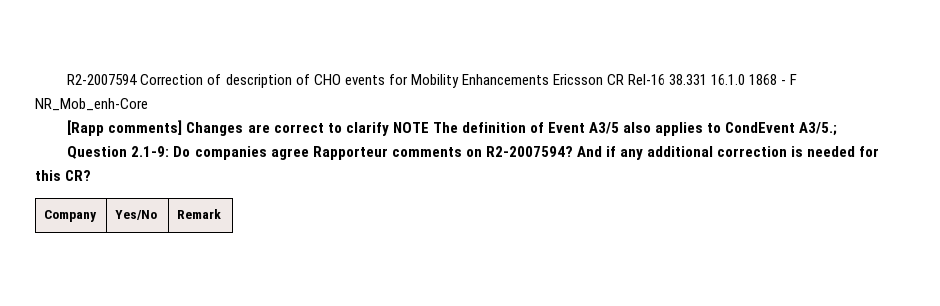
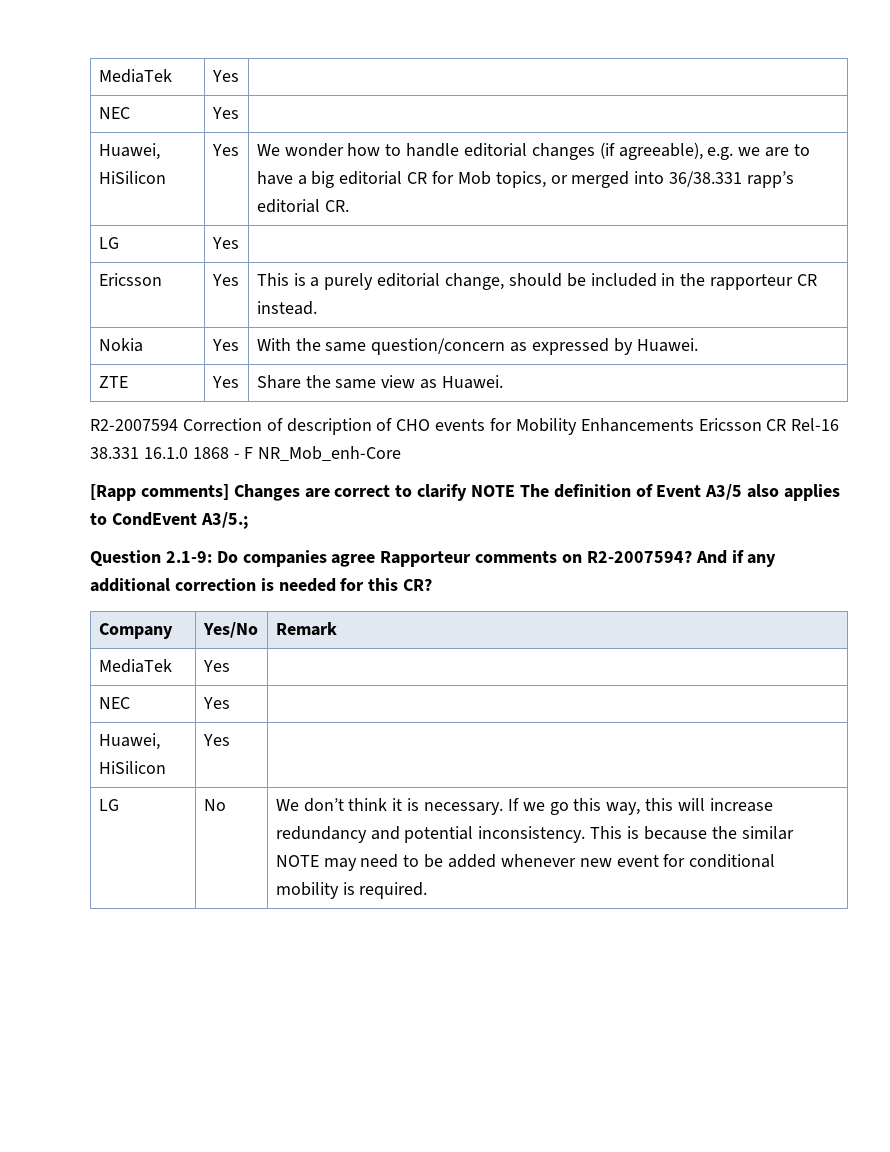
(67, 79) none -> [98,69,172,83] [211,70,239,82] [98,107,130,119] [211,107,239,119] [98,143,160,160] [98,171,166,184] [211,144,239,156] [256,142,810,160] [256,171,794,188] [256,199,349,213] [98,237,119,249] [211,237,239,249] [98,273,162,286] [211,274,239,286] [256,273,817,290] [256,301,317,315] [98,338,143,352] [211,339,239,351] [256,338,698,355] [98,376,128,388] [211,376,239,388] [256,375,503,389] MediaTek | Yes | // NEC | Yes | // Huawei, HiSilicon | Yes | We wonder how to handle editorial changes (if agreeable), e.g. we are to have a big editorial CR for Mob topics, or merged into 36/38.331 rapp’s editorial CR. // LG | Yes | // Ericsson | Yes | This is a purely editorial change, should be included in the rapporteur CR instead. // Nokia | Yes | With the same question/concern as expressed by Huawei. // ZTE | Yes | Share the same view as Huawei. //
(222, 214) none -> [98,659,172,673] [202,660,230,672] [98,697,130,709] [202,697,230,709] [98,733,160,750] [98,761,166,774] [202,734,230,746] [98,799,119,811] [203,799,226,811] [275,798,773,815] [275,826,794,843] [275,854,776,871] [275,882,428,899] // MediaTek | Yes | // NEC | Yes | // Huawei, HiSilicon | Yes | // LG | No | We don’t think it is necessary. If we go this way, this will increase redundancy and potential inconsistency. This is because the similar NOTE may need to be added whenever new event for conditional mobility is required.

